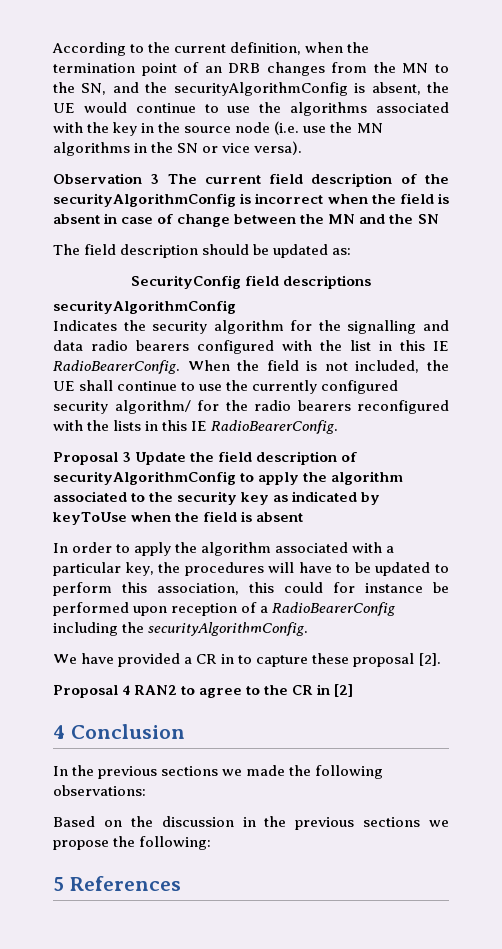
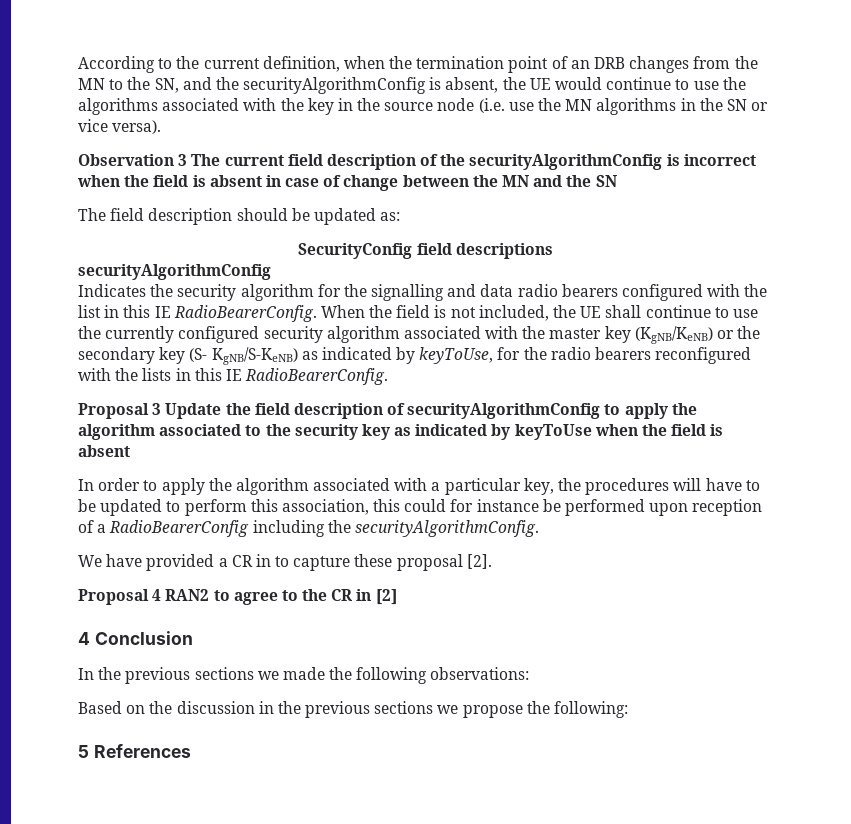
[114,400,191,414] algorithm/ -> [326,326,761,344] [78,347,494,365] algorithm associated with the master key (KgNB/KeNB) or the secondary key (S- KgNB/S-KeNB) as indicated by keyToUse,

